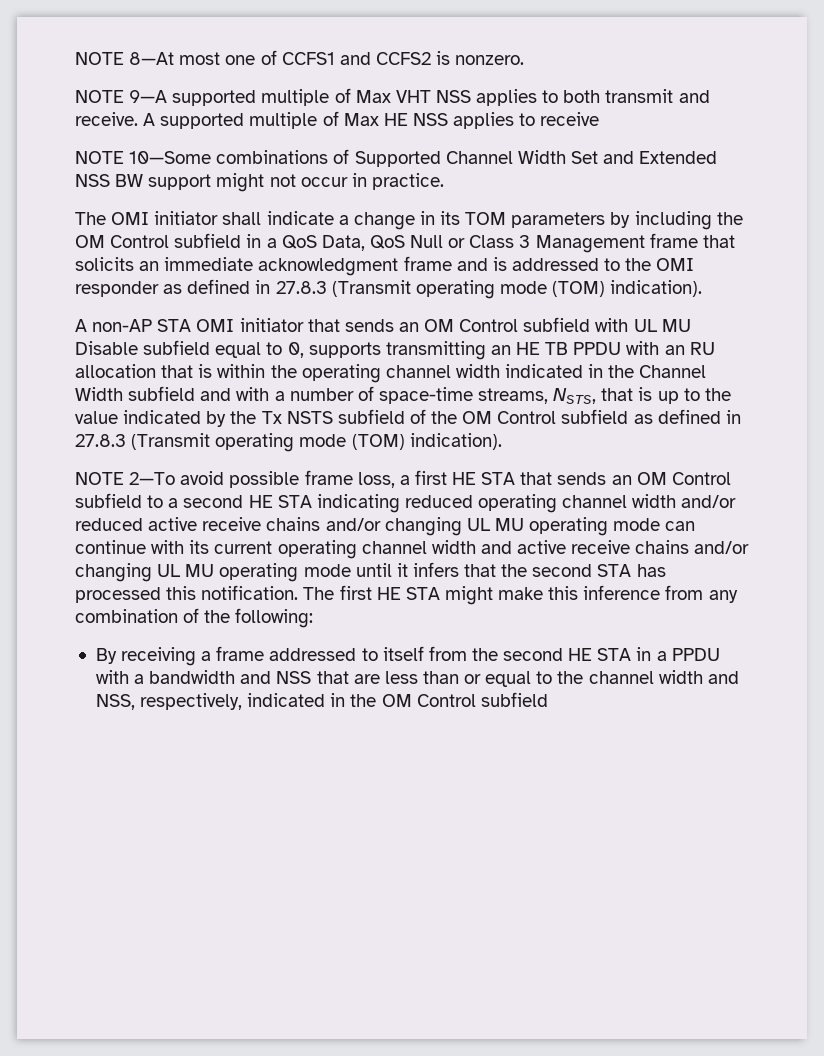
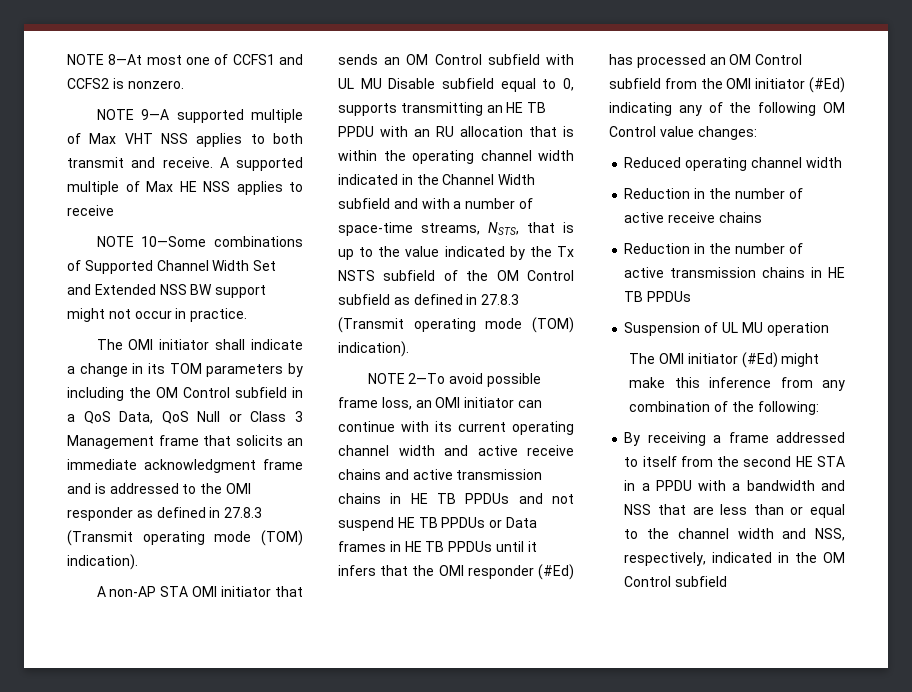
[399,470,731,485] [75,493,737,513] [75,517,661,536] a first HE STA that sends an OM Control subfield to a second HE STA indicating reduced operating channel width and/or reduced active receive chains and/or changing UL MU operating mode -> [415,397,515,408] an OMI initiator
[694,541,750,554] [75,563,351,582] and/or changing UL MU operating mode -> [384,469,543,480] [338,493,574,504] [338,517,537,531] [338,541,493,552] and active transmission chains in HE TB PPDUs and not suspend HE TB PPDUs or Data frames in HE TB PPDUs
[532,564,666,577] [75,585,440,603] second STA has processed this notification. The first HE STA -> [438,564,574,580] [609,54,803,68] [609,77,845,93] [609,102,845,116] [609,126,757,140] [624,157,842,171] [624,188,803,199] [624,212,762,223] [624,243,803,254] [624,267,845,278] [624,291,692,302] [624,322,829,336] [629,352,778,368] OMI responder (#Ed) has processed an OM Control subfield from the OMI initiator (#Ed) indicating any of the following OM Control value changes: // Reduced operating channel width // Reduction in the number of active receive chains // Reduction in the number of active transmission chains in HE TB PPDUs // Suspension of UL MU operation // The OMI initiator (#Ed)

